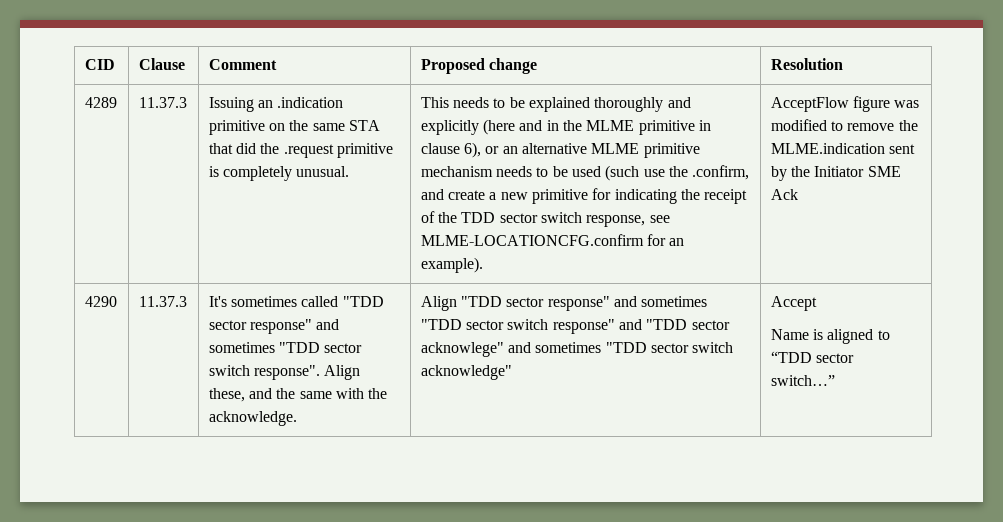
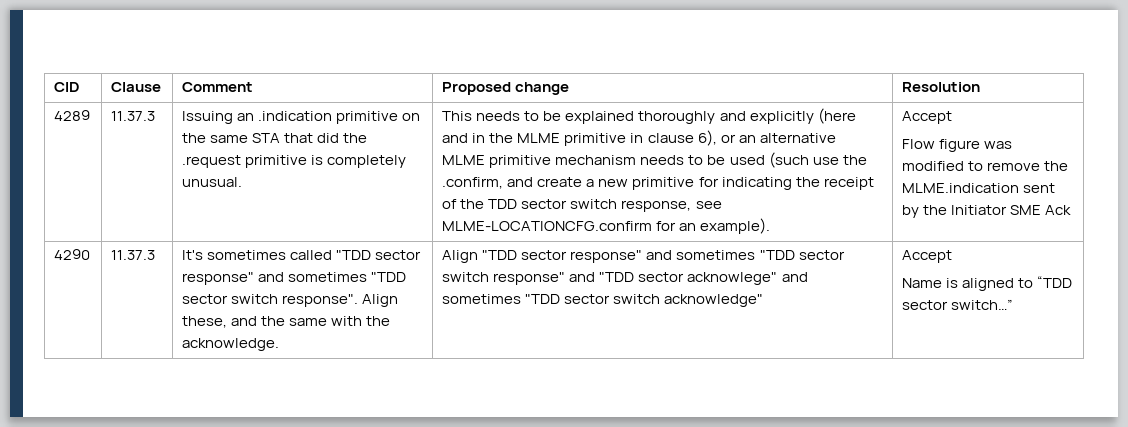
[770,97,849,112] AcceptFlow -> [902,111,953,124] [902,139,936,149] Accept // Flow

